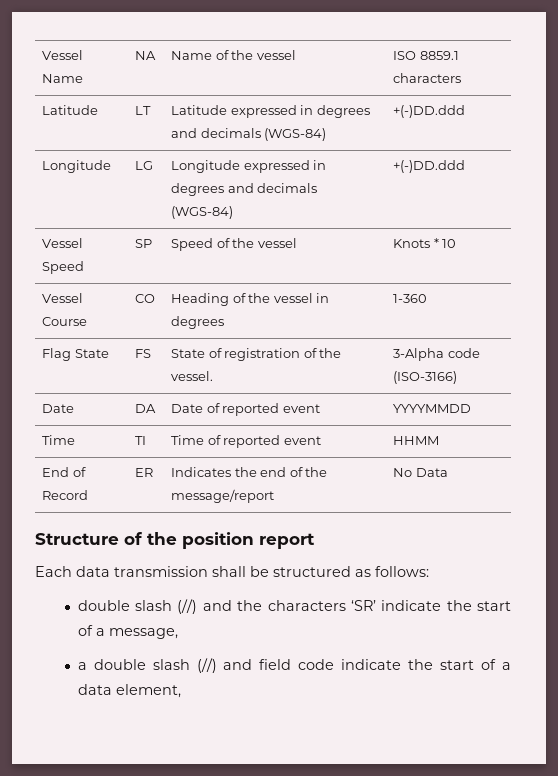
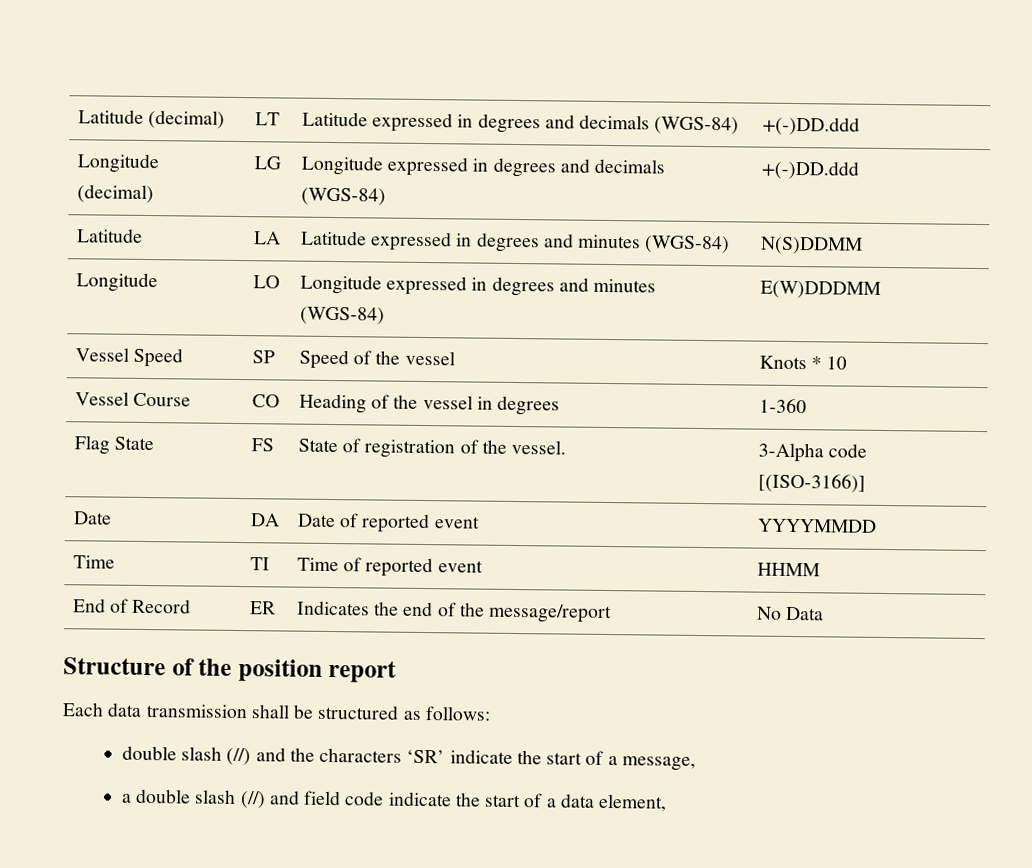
[42,50,84,60] [42,74,84,83] [135,51,157,60] [171,50,296,60] [393,51,459,60] [393,73,462,83] [42,105,99,115] Vessel Name | NA | Name of the vessel | ISO 8859.1 characters // Latitude -> [77,109,226,129] Latitude (decimal)
(112, 166) none -> [76,184,154,204] (decimal)
(466, 166) none -> [76,228,143,243] [253,231,281,245] [300,230,731,254] [759,236,863,255] [75,272,158,293] [252,275,280,289] [299,274,657,297] [299,306,385,325] [759,280,881,299] // Latitude | LA | Latitude expressed in degrees and minutes (WGS-84) | N(S)DDMM // Longitude | LO | Longitude expressed in degrees and minutes (WGS-84) | E(W)DDDMM
[393,371,458,384] (ISO-3166) -> [757,473,866,493] [(ISO-3166)]

